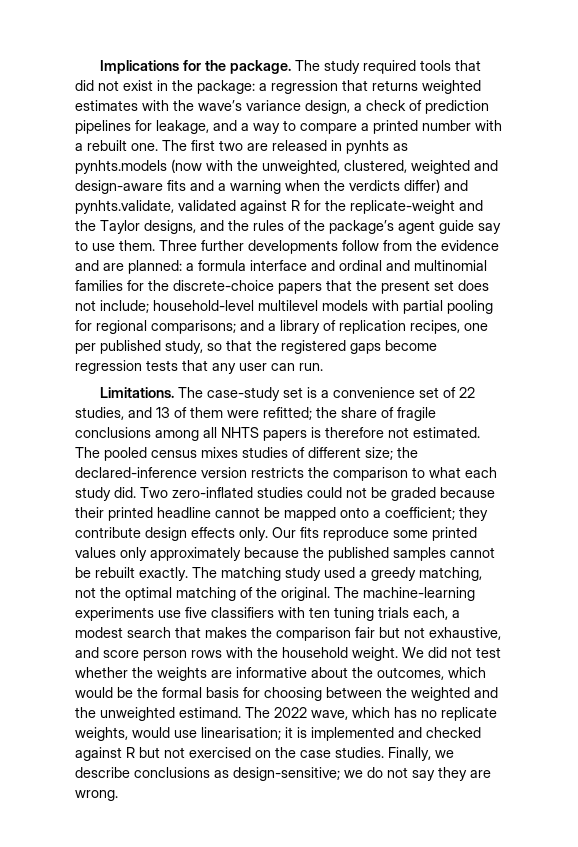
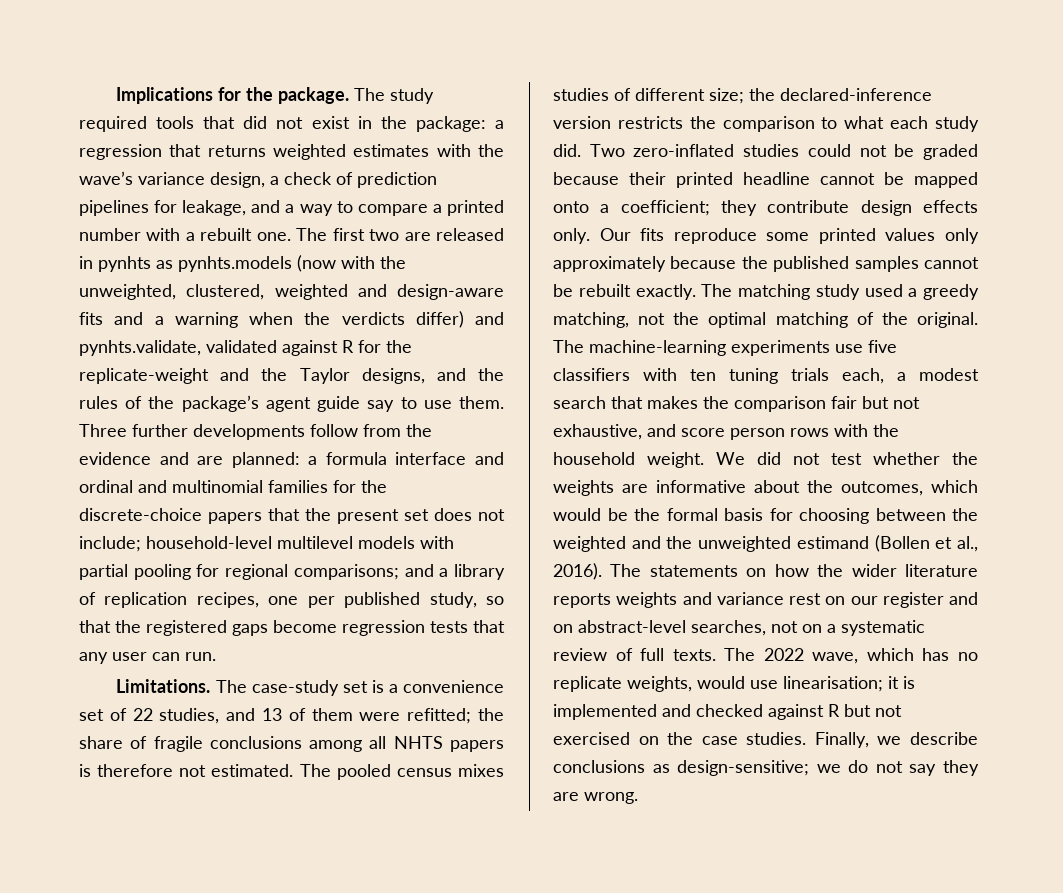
[179,707,241,718] estimand. -> [796,535,978,552] [553,563,978,580] [553,592,978,608] [553,620,925,636] [553,648,716,661] estimand (Bollen et al., 2016). The statements on how the wider literature reports weights and variance rest on our register and on abstract-level searches, not on a systematic review of full texts.

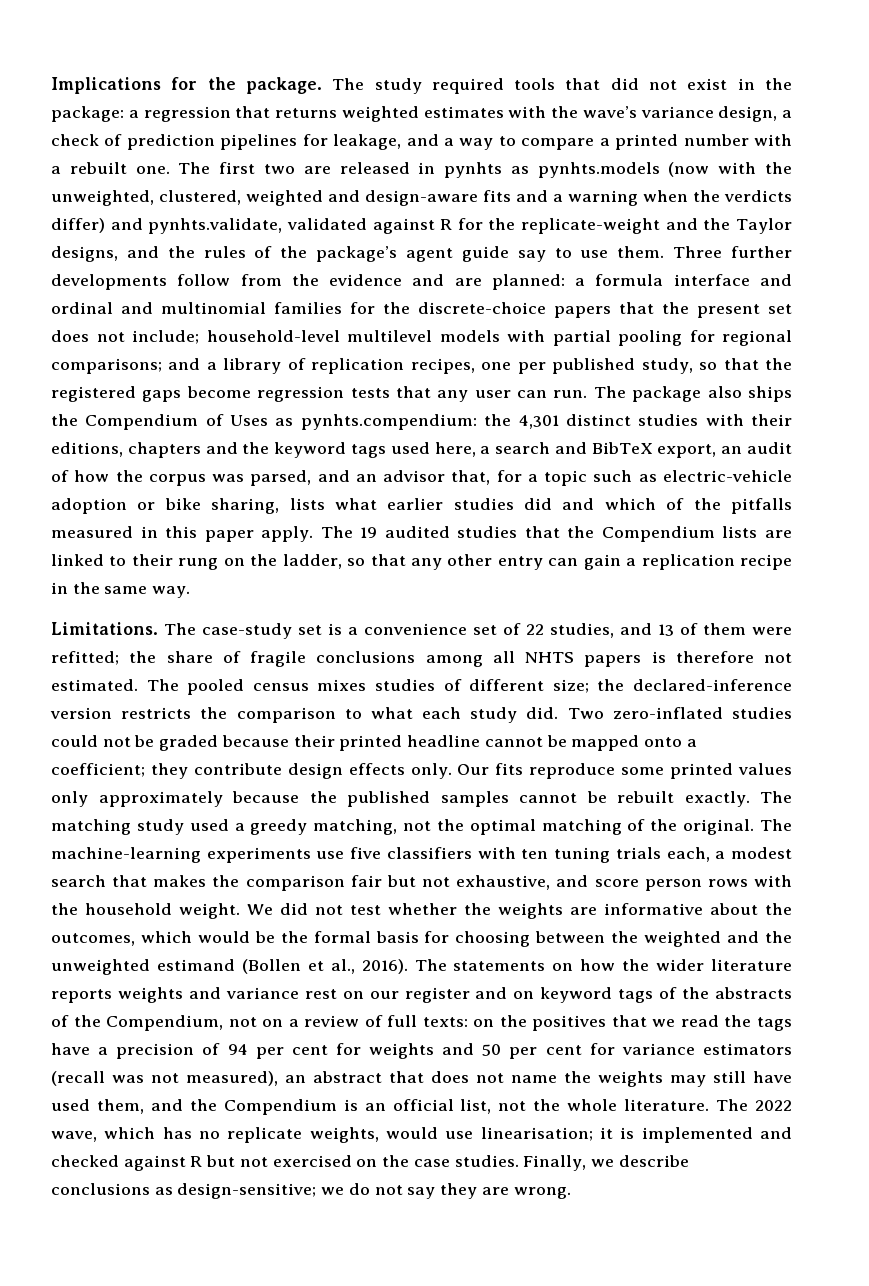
(216, 656) none -> [593,386,793,402] [51,414,793,430] [51,442,792,458] [51,470,792,486] [51,498,792,514] [51,526,793,542] [51,554,792,570] [51,582,191,598] The package also ships the Compendium of Uses as pynhts.compendium: the 4,301 distinct studies with their editions, chapters and the keyword tags used here, a search and BibTeX export, an audit of how the corpus was parsed, and an advisor that, for a topic such as electric-vehicle adoption or bike sharing, lists what earlier studies did and which of the pitfalls measured in this paper apply. The 19 audited studies that the Compendium lists are linked to their rung on the ladder, so that any other entry can gain a replication recipe in the same way.
[578,620,766,636] abstract-level searches, -> [540,987,793,1003] [51,1015,224,1031] keyword tags of the abstracts of the Compendium,
[841,620,925,636] systematic -> (299, 1023) none
[672,649,716,661] texts. -> [422,1015,792,1031] [51,1043,792,1059] [51,1071,792,1087] [51,1099,710,1115] texts: on the positives that we read the tags have a precision of 94 per cent for weights and 50 per cent for variance estimators (recall was not measured), an abstract that does not name the weights may still have used them, and the Compendium is an official list, not the whole literature.

